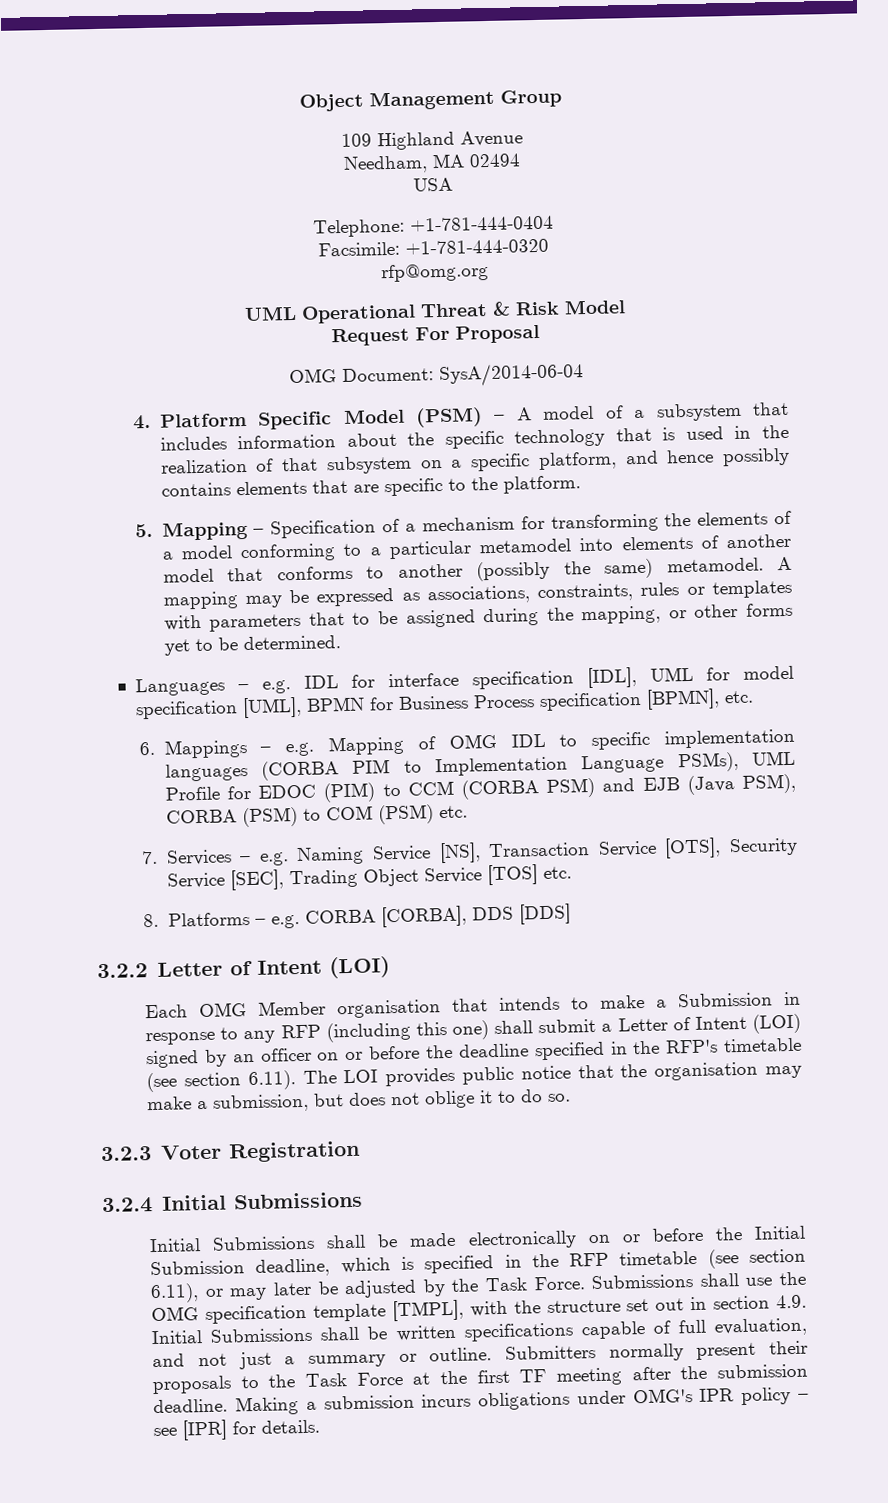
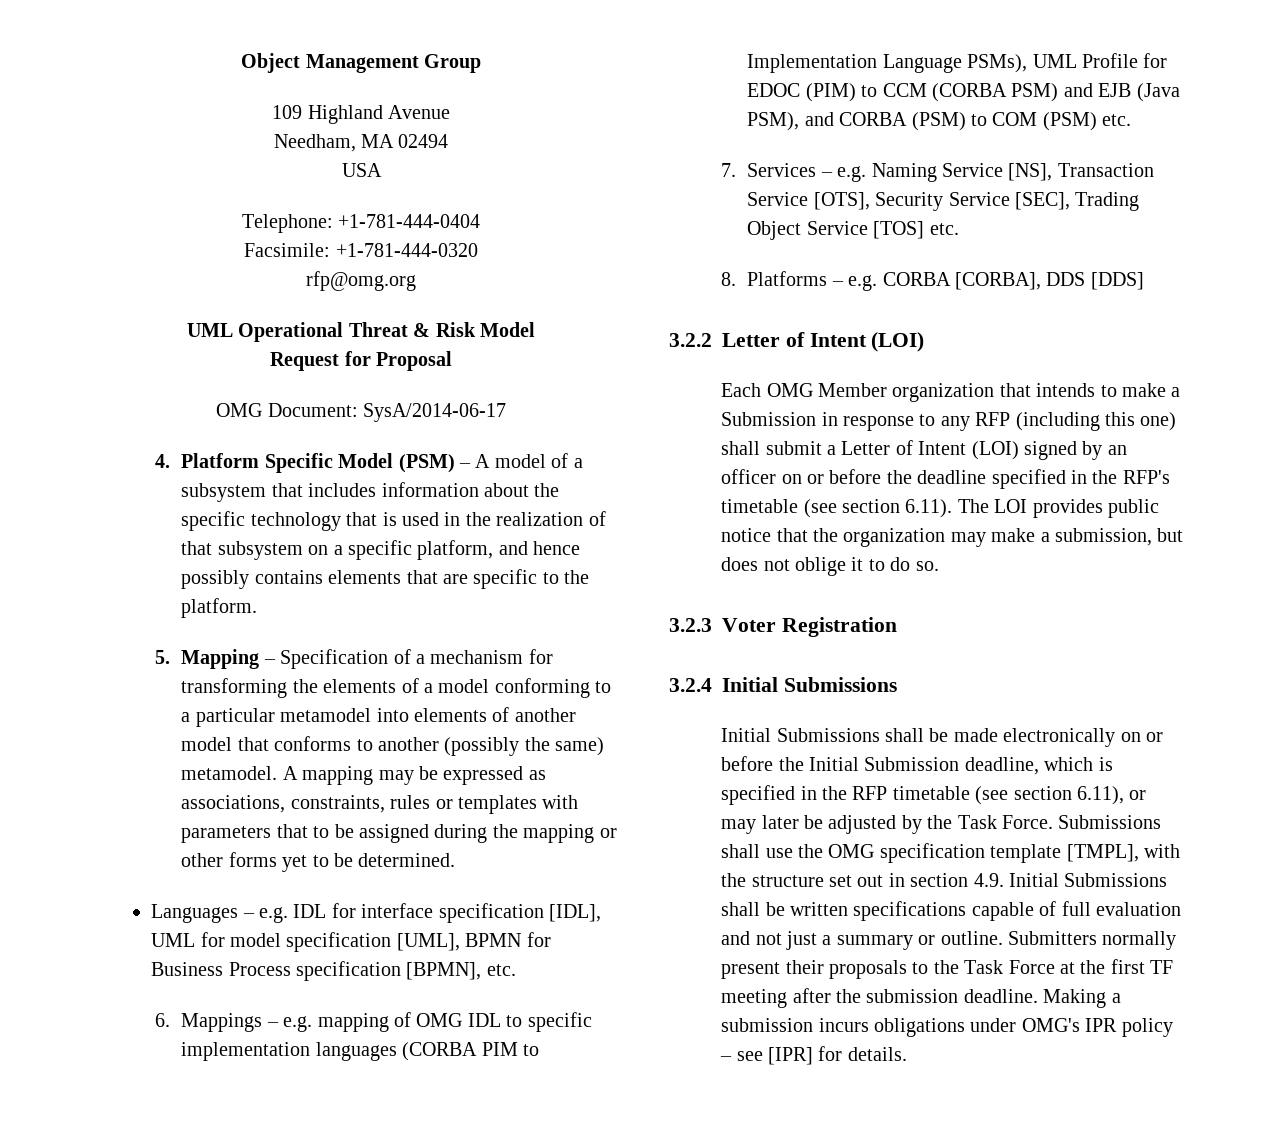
[415,326,450,341] For -> [344,351,371,366] for
[439,362,584,388] SysA/2014-06-04 -> [362,403,506,422] SysA/2014-06-17
[581,605,662,625] mapping, -> [523,824,595,843] mapping
[328,735,406,756] Mapping -> [317,1013,389,1032] mapping
(797, 783) none -> [804,112,834,126] and
[337,999,442,1019] organisation -> [892,383,995,402] organization
[654,1061,759,1081] organisation -> [843,528,946,547] organization
[714,1317,807,1337] evaluation, -> [1096,902,1182,916] evaluation

